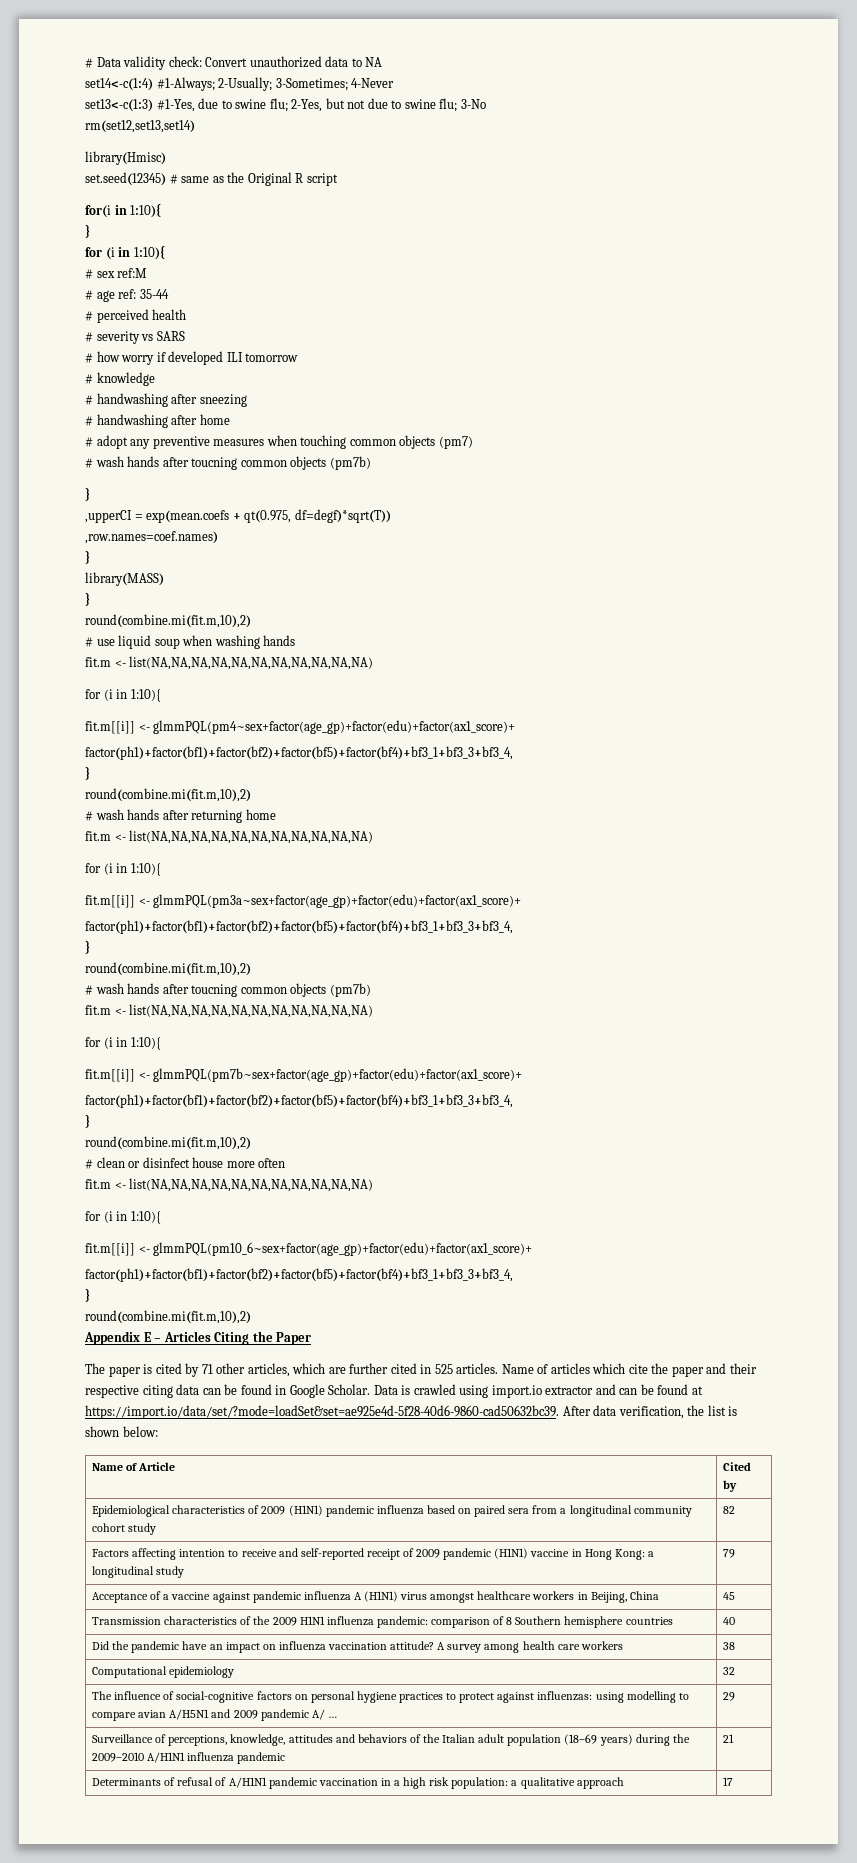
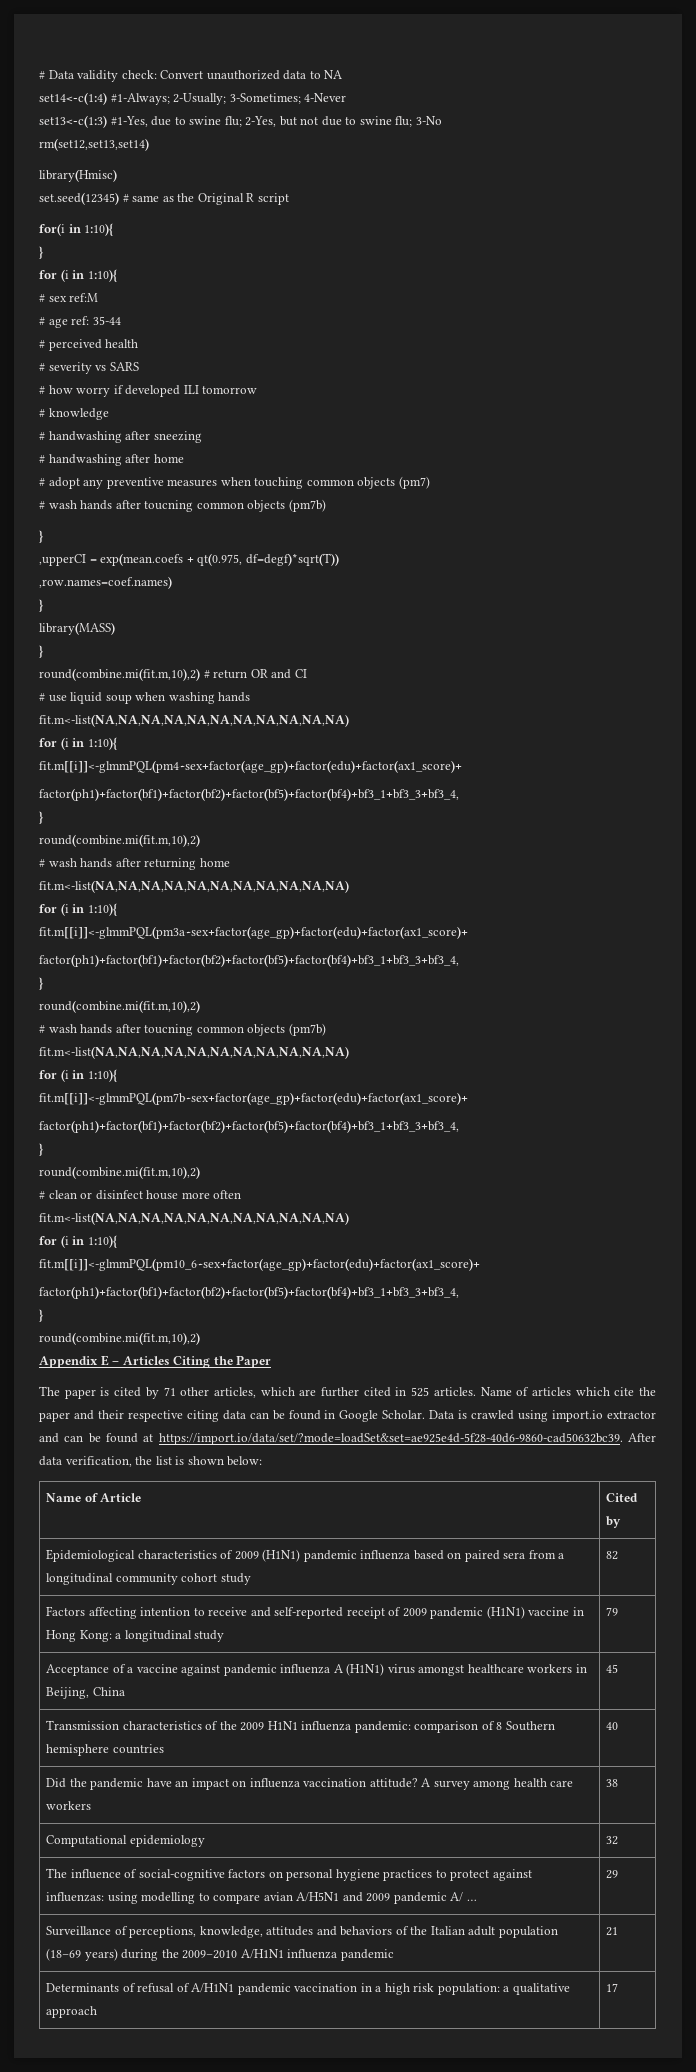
(251, 621) none -> [203,669,307,679] # return OR and CI
[85,656,374,670] [85,689,161,702] [85,720,516,734] fit.m <- list(NA,NA,NA,NA,NA,NA,NA,NA,NA,NA,NA) // for (i in 1:10){ // fit.m[[i]] <- glmmPQL(pm4~sex+factor(age_gp)+factor(edu)+factor(ax1_score)+ -> [39,714,349,727] [39,737,117,750] [39,760,462,773] fit.m<-list(NA,NA,NA,NA,NA,NA,NA,NA,NA,NA,NA) // for (i in 1:10){ // fit.m[[i]]<-glmmPQL(pm4~sex+factor(age_gp)+factor(edu)+factor(ax1_score)+
[85,830,374,844] [85,863,161,876] [85,894,522,908] fit.m <- list(NA,NA,NA,NA,NA,NA,NA,NA,NA,NA,NA) // for (i in 1:10){ // fit.m[[i]] <- glmmPQL(pm3a~sex+factor(age_gp)+factor(edu)+factor(ax1_score)+ -> [39,880,349,893] [39,903,117,916] [39,926,468,939] fit.m<-list(NA,NA,NA,NA,NA,NA,NA,NA,NA,NA,NA) // for (i in 1:10){ // fit.m[[i]]<-glmmPQL(pm3a~sex+factor(age_gp)+factor(edu)+factor(ax1_score)+
[85,1004,374,1018] [85,1037,161,1050] [85,1068,523,1082] fit.m <- list(NA,NA,NA,NA,NA,NA,NA,NA,NA,NA,NA) // for (i in 1:10){ // fit.m[[i]] <- glmmPQL(pm7b~sex+factor(age_gp)+factor(edu)+factor(ax1_score)+ -> [39,1046,349,1059] [39,1069,117,1082] [39,1092,468,1105] fit.m<-list(NA,NA,NA,NA,NA,NA,NA,NA,NA,NA,NA) // for (i in 1:10){ // fit.m[[i]]<-glmmPQL(pm7b~sex+factor(age_gp)+factor(edu)+factor(ax1_score)+
[85,1178,374,1192] [85,1211,161,1224] [85,1242,533,1256] fit.m <- list(NA,NA,NA,NA,NA,NA,NA,NA,NA,NA,NA) // for (i in 1:10){ // fit.m[[i]] <- glmmPQL(pm10_6~sex+factor(age_gp)+factor(edu)+factor(ax1_score)+ -> [39,1212,349,1225] [39,1235,117,1248] [39,1258,480,1271] fit.m<-list(NA,NA,NA,NA,NA,NA,NA,NA,NA,NA,NA) // for (i in 1:10){ // fit.m[[i]]<-glmmPQL(pm10_6~sex+factor(age_gp)+factor(edu)+factor(ax1_score)+

